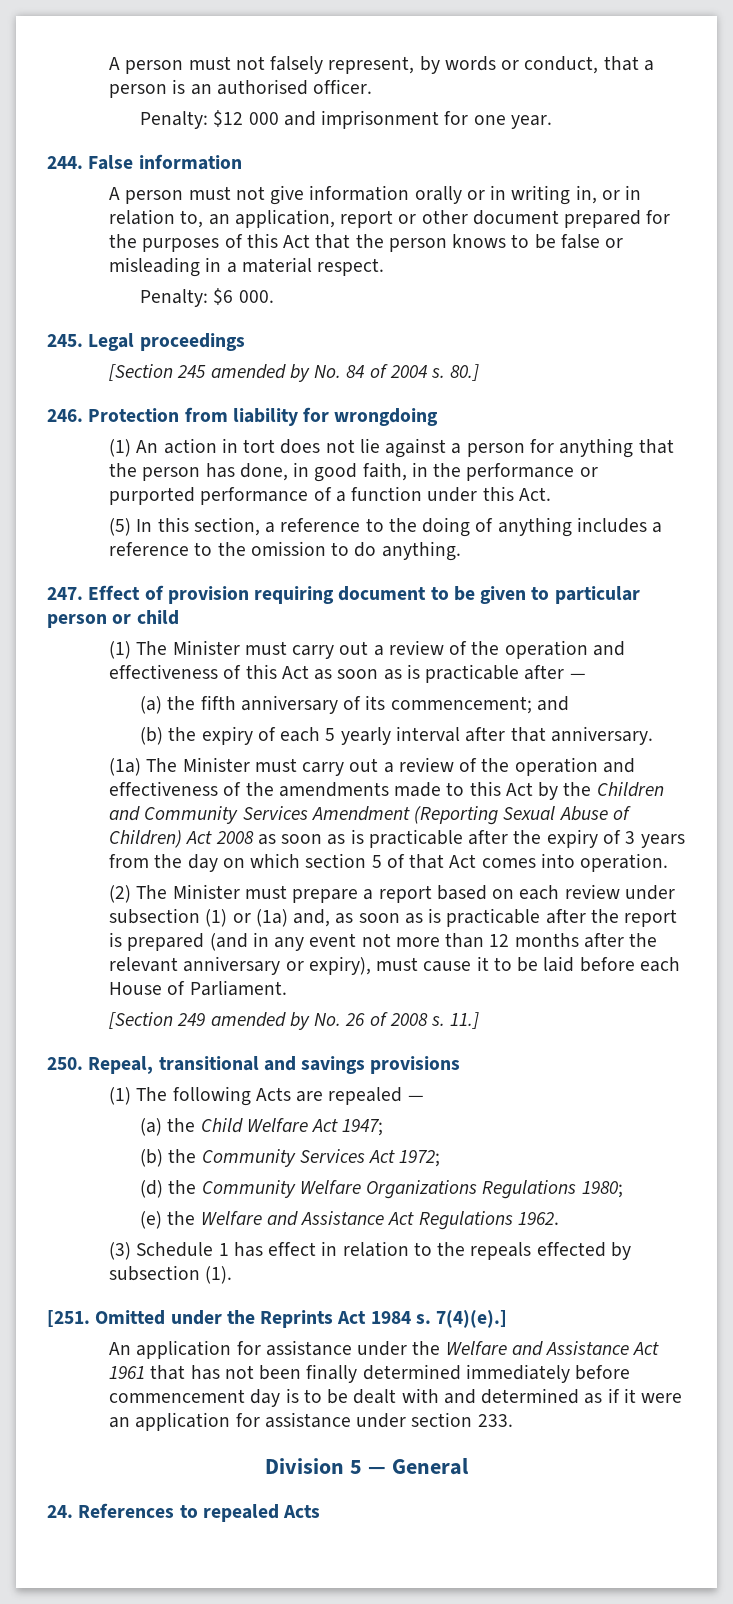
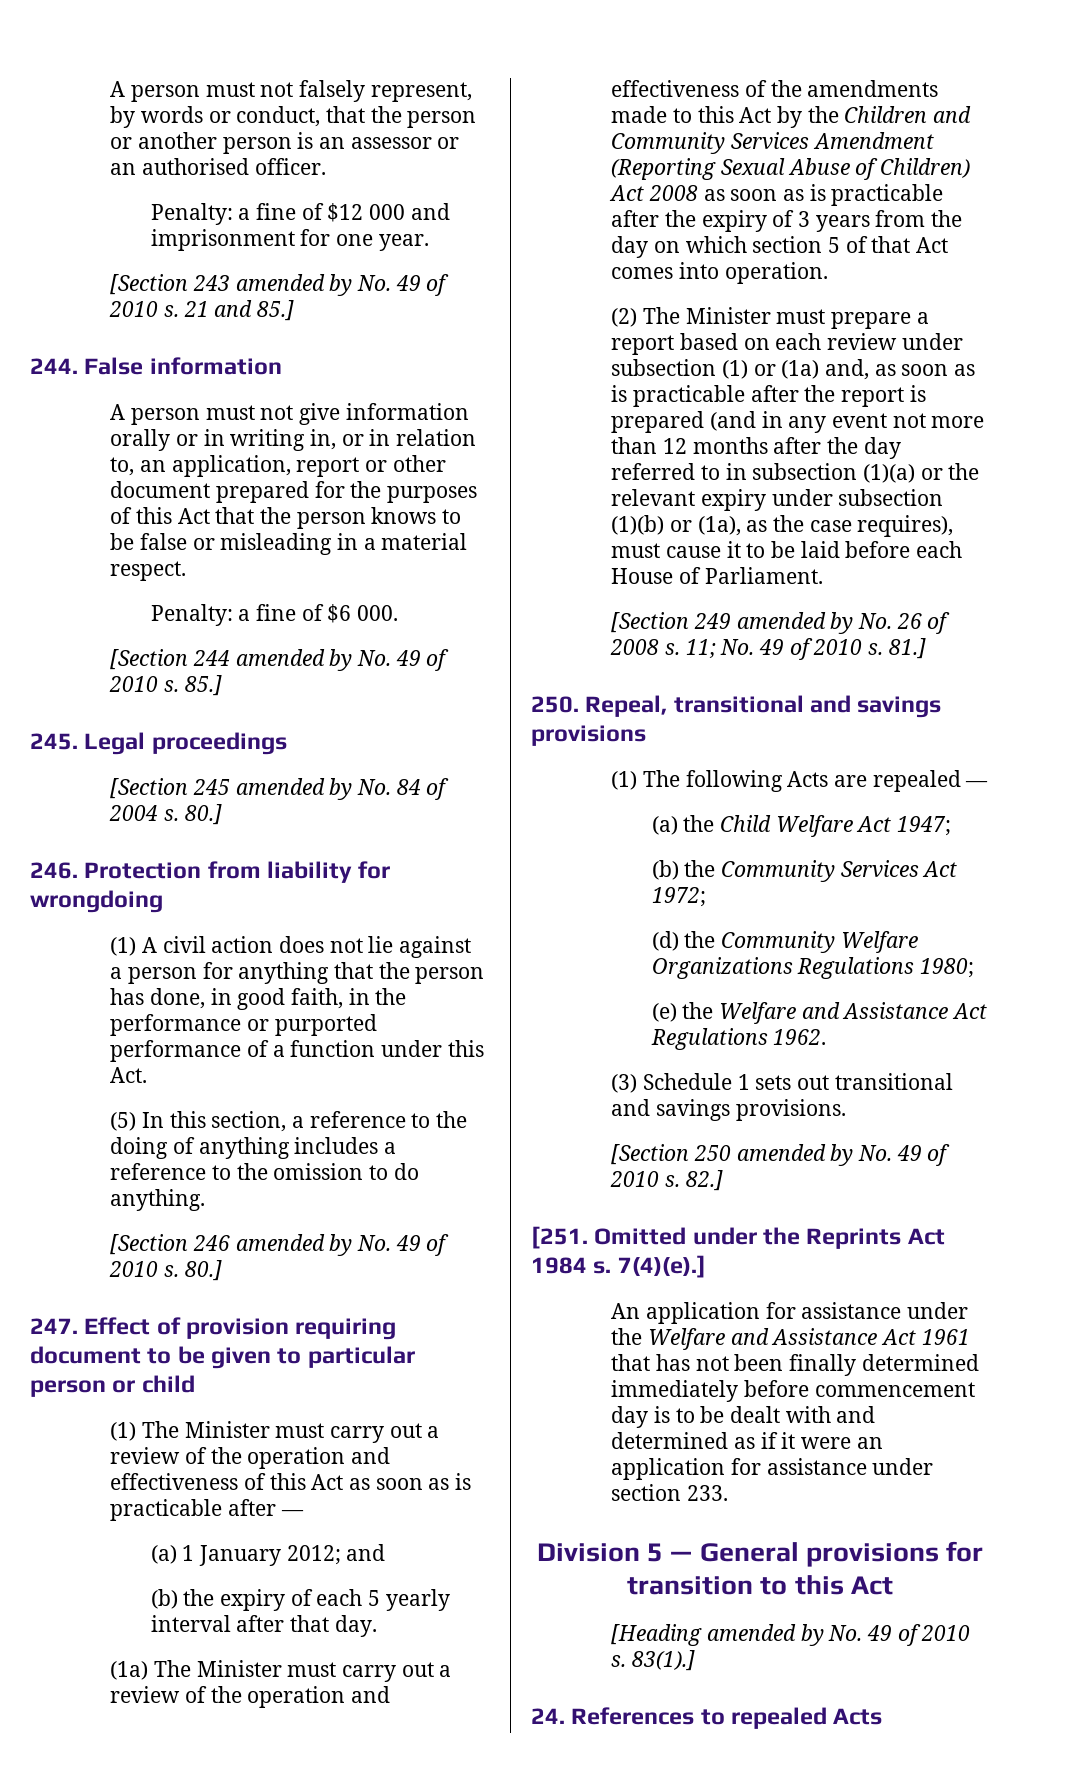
[644,60,655,71] [109,79,186,98] a person is -> [370,106,477,128] [110,132,460,154] the person or another person is an assessor or
(209, 120) none -> [238,203,324,220] a fine of
(553, 122) none -> [110,274,450,296] [109,300,295,321] // [Section 243 amended by No. 49 of 2010 s. 21 and 85.]
(209, 298) none -> [238,604,324,621] a fine of
(274, 296) none -> [110,649,450,671] [109,675,222,696] // [Section 244 amended by No. 49 of 2010 s. 85.]
[136,438,276,454] An action in tort -> [142,936,274,953] A civil action
(461, 551) none -> [110,1234,450,1256] [109,1260,222,1281] // [Section 246 amended by No. 49 of 2010 s. 80.]
[167,695,532,714] the fifth anniversary of its commencement; -> [182,1545,341,1566] 1 January 2012;
[550,726,653,745] anniversary. -> [334,1615,377,1637] day.
[109,956,371,975] relevant anniversary or expiry), -> [863,437,901,459] [611,463,980,483] [611,489,944,511] [611,515,954,537] day referred to in subsection (1)(a) or the relevant expiry under subsection (1)(b) or (1a), as the case requires),
[450,1012,480,1029] 11.] -> [685,638,926,660] 11; No. 49 of 2010 s. 81.]
[233,1241,632,1260] [109,1265,233,1284] has effect in relation to the repeals effected by subsection (1). -> [755,1073,953,1090] [611,1099,846,1121] [611,1144,951,1166] [610,1170,723,1191] sets out transitional and savings provisions. // [Section 250 amended by No. 49 of 2010 s. 82.]
(469, 1466) none -> [805,1541,984,1567] [627,1575,893,1595] [611,1624,971,1646] [611,1650,696,1671] provisions for transition to this Act // [Heading amended by No. 49 of 2010 s. 83(1).]

